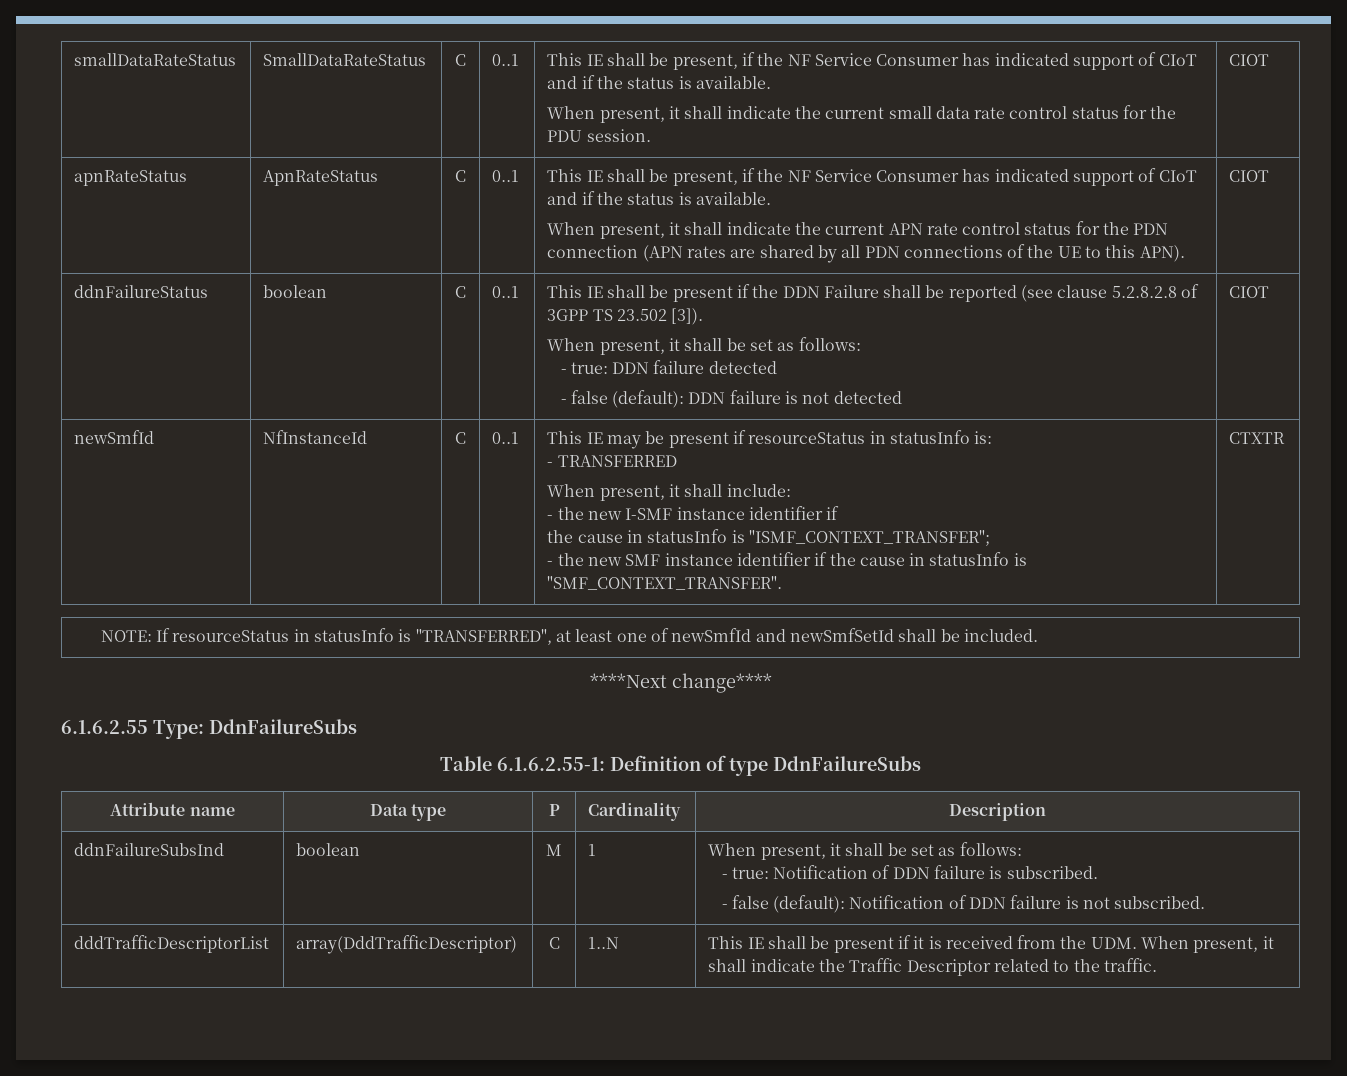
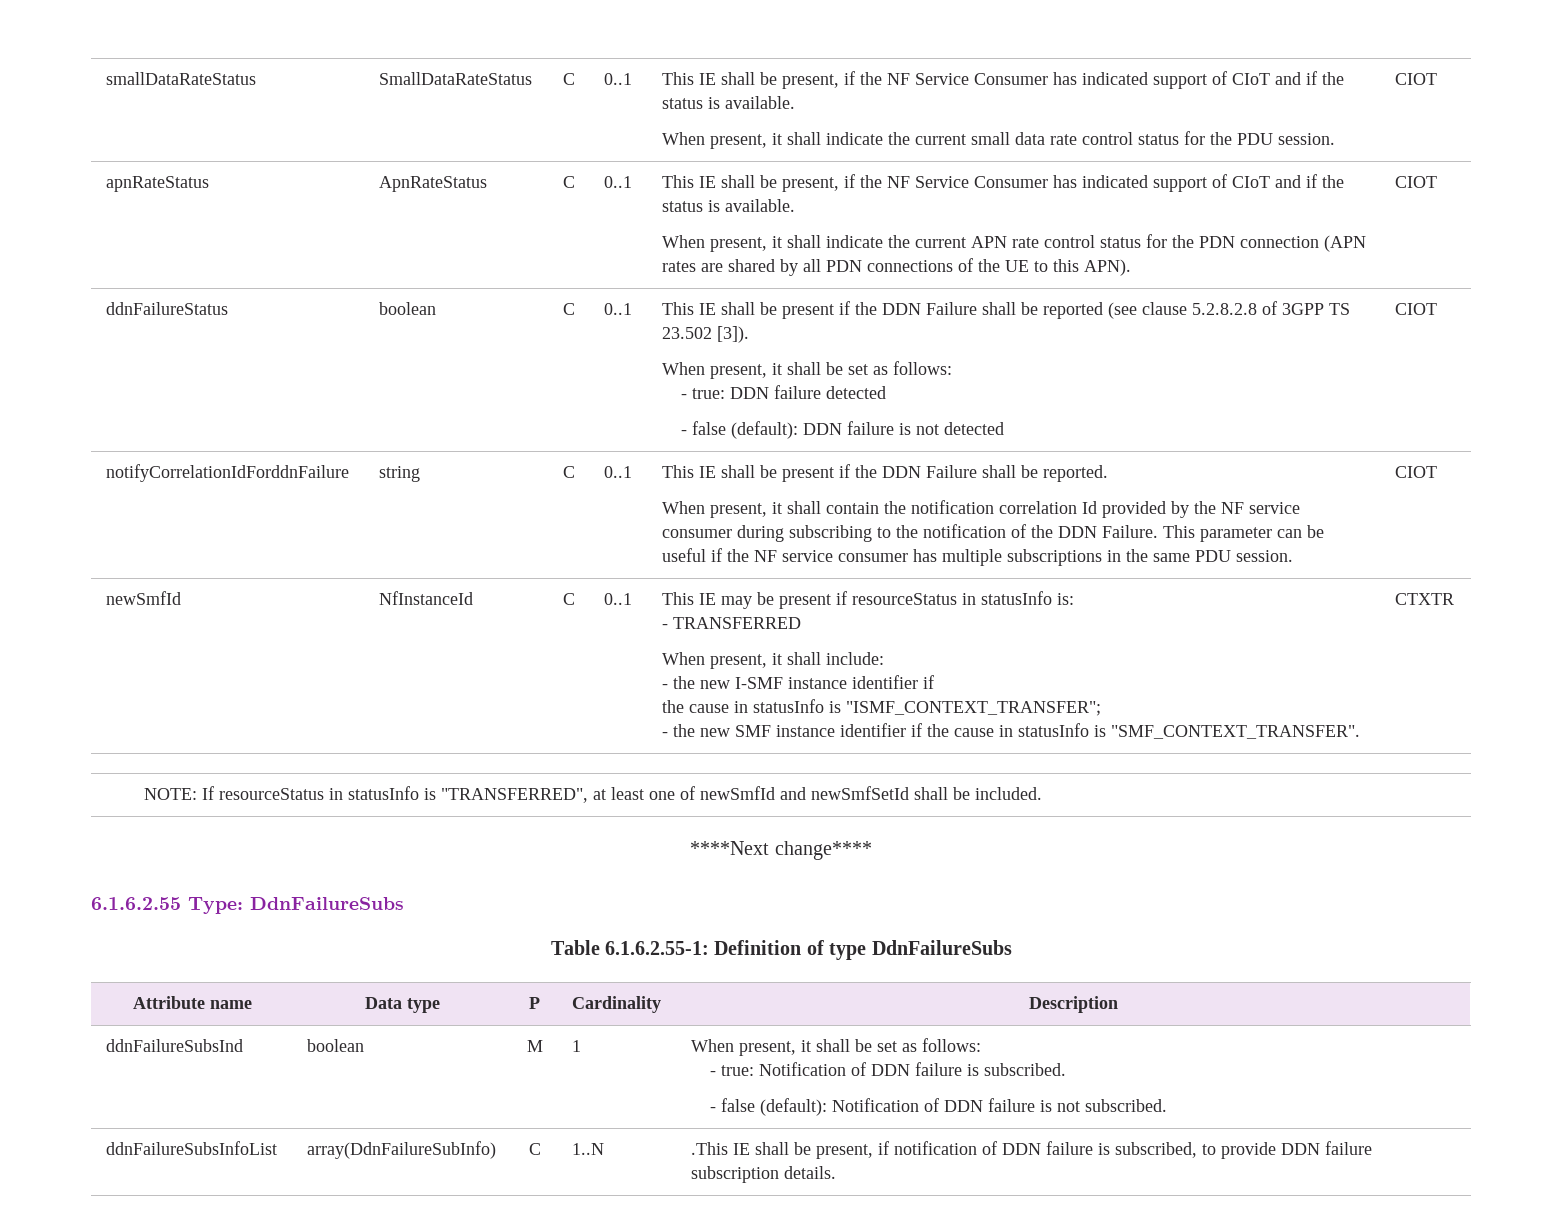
(1270, 292) none -> [105,464,349,482] [378,466,420,482] [562,466,575,478] [603,466,632,478] [661,464,1108,482] [661,500,1300,518] [661,524,1324,542] [661,548,1293,566] [1394,466,1437,478] // notifyCorrelationIdForddnFailure | string | C | 0..1 | This IE shall be present if the DDN Failure shall be reported. // When present, it shall contain the notification correlation Id provided by the NF service consumer during subscribing to the notification of the DDN Failure. This parameter can be useful if the NF service consumer has multiple subscriptions in the same PDU session. | CIOT
[74,935,270,953] [296,935,518,954] dddTrafficDescriptorList | array(DddTrafficDescriptor) -> [105,1141,277,1155] [306,1141,496,1159] ddnFailureSubsInfoList | array(DdnFailureSubInfo)
[708,935,1274,953] [708,958,1157,976] This IE shall be present if it is received from the UDM. When present, it shall indicate the Traffic Descriptor related to the traffic. -> [690,1141,1372,1159] [690,1166,836,1183] .This IE shall be present, if notification of DDN failure is subscribed, to provide DDN failure subscription details.

